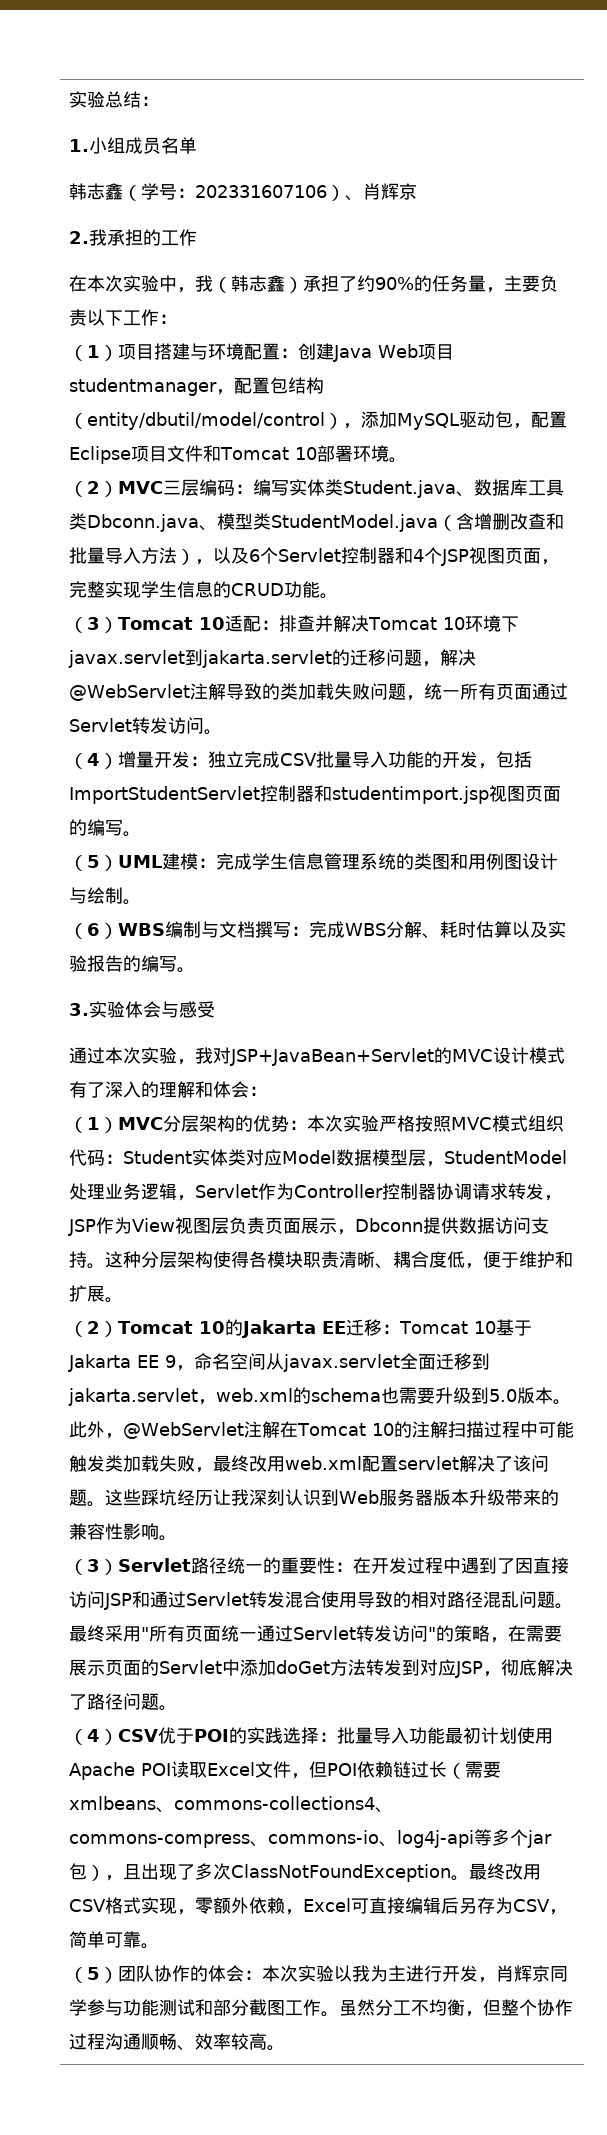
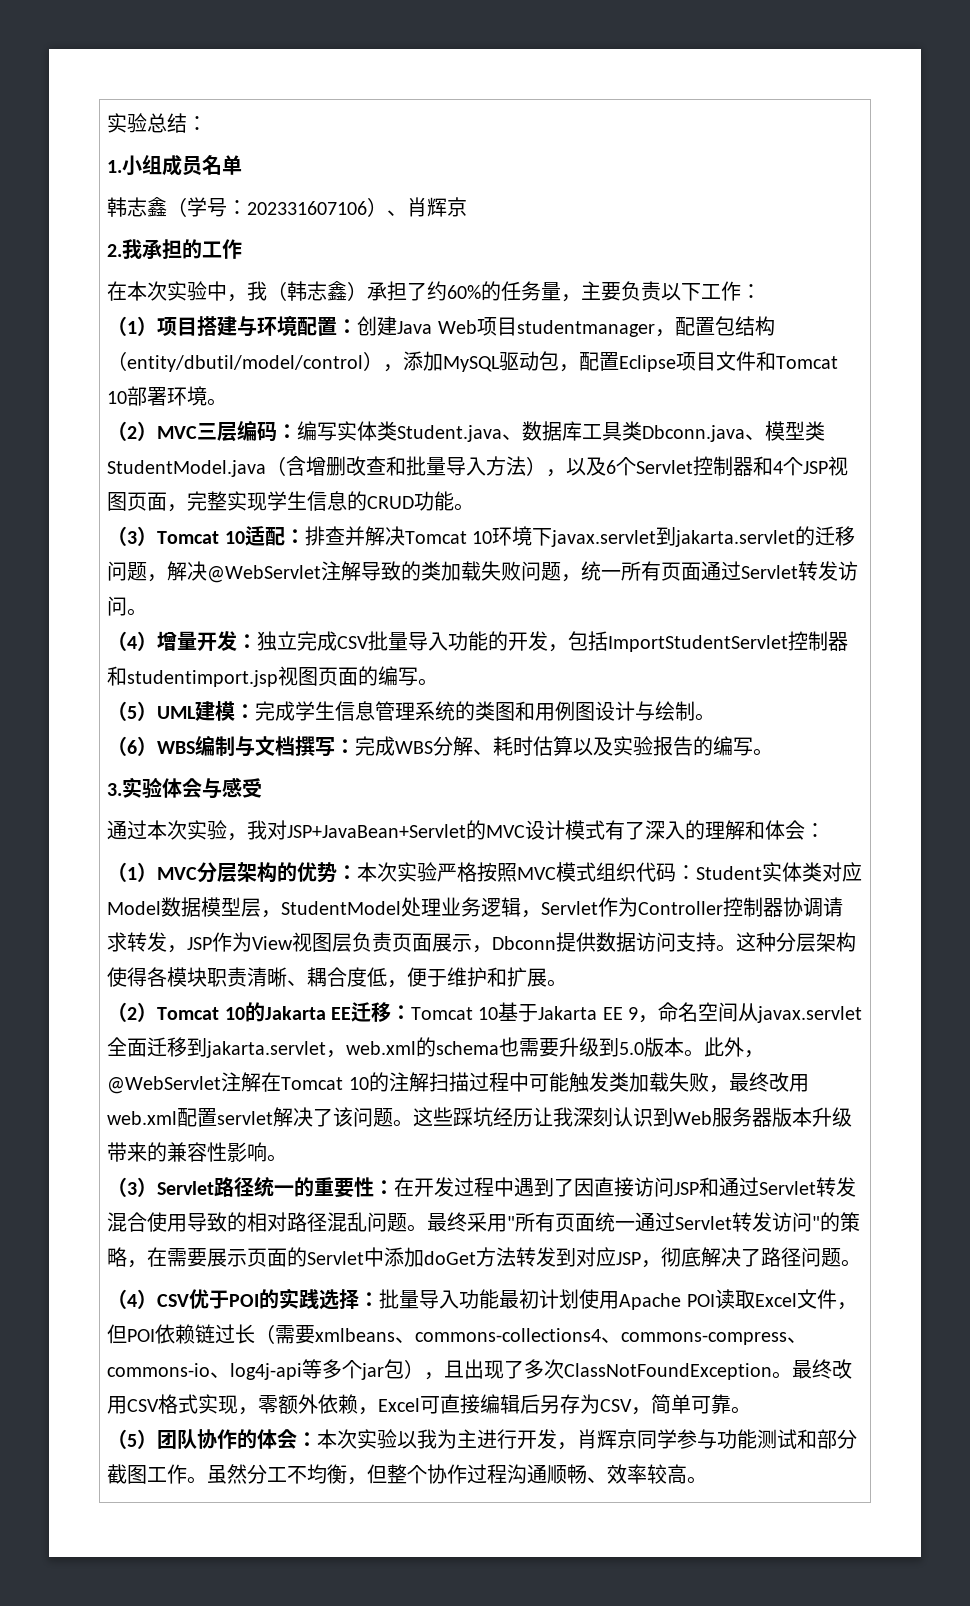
[375,277,415,290] 90% -> [447,285,482,299] 60%

